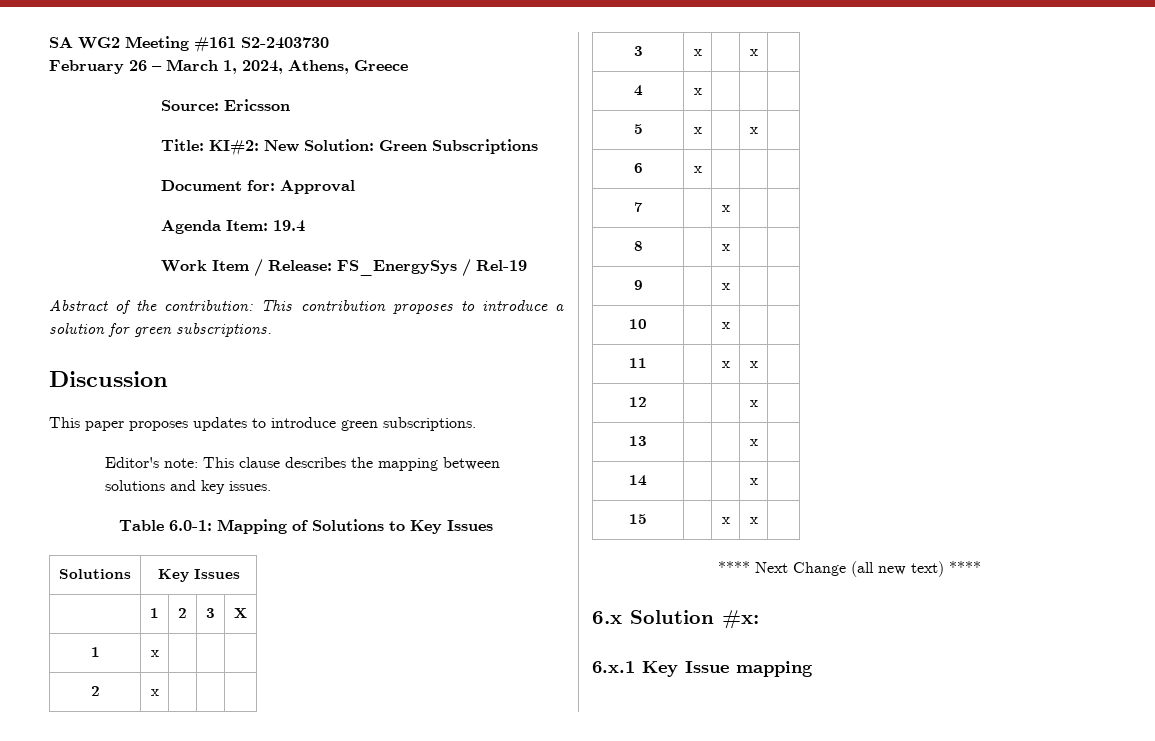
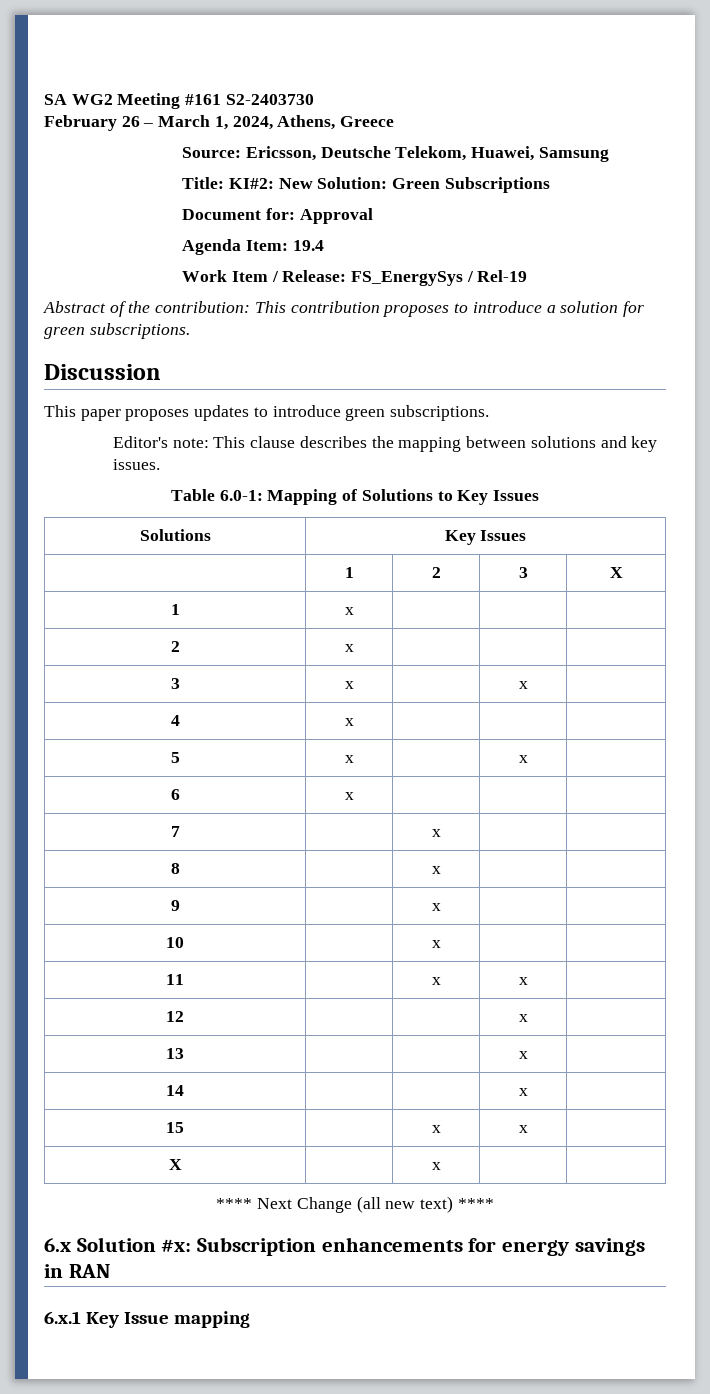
[224,99,291,111] Ericsson -> [245,146,609,162] Ericsson, Deutsche Telekom, Huawei, Samsung
(758, 520) none -> [168,1159,182,1170] [431,1162,441,1170] // X | | x | |
(759, 619) none -> [197,1237,645,1256] [44,1264,110,1278] Subscription enhancements for energy savings in RAN

